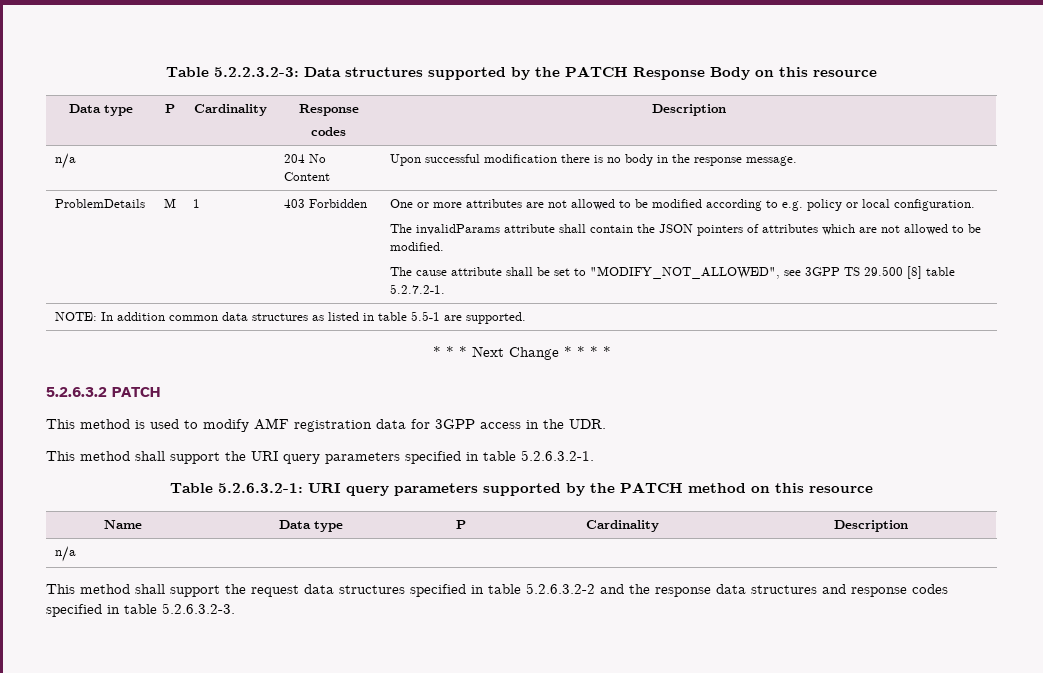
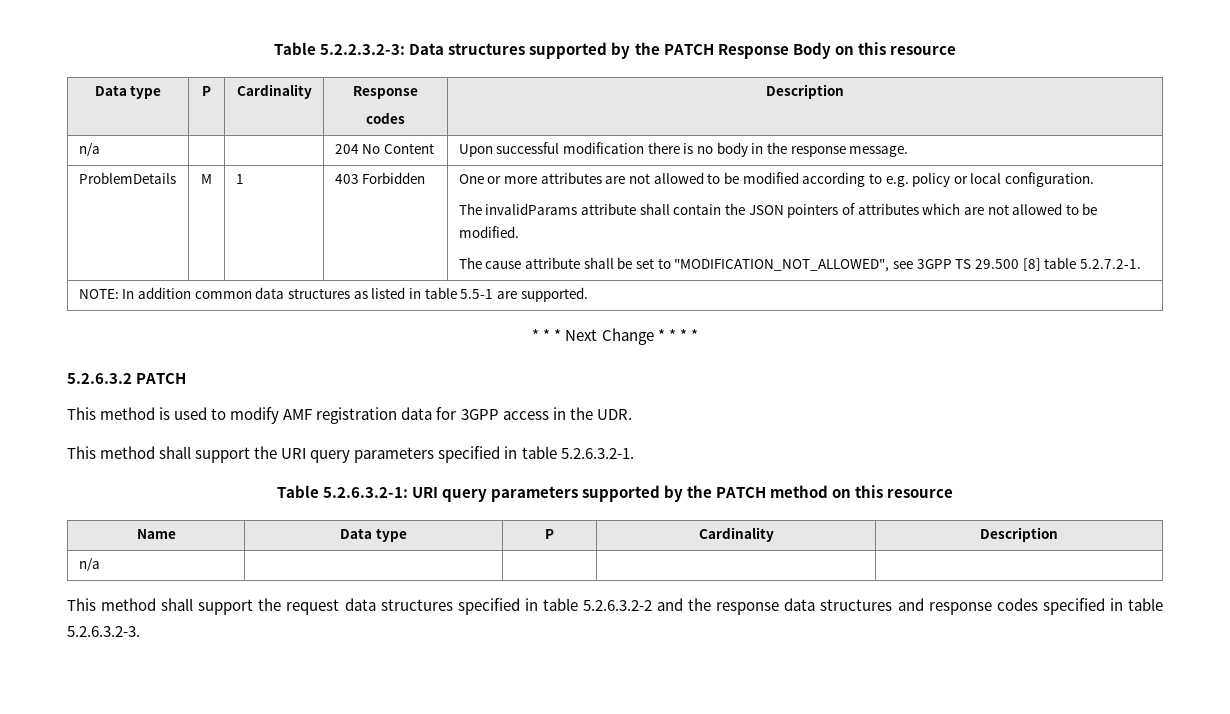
[589,266,780,279] "MODIFY_NOT_ALLOWED", -> [674,259,890,272] "MODIFICATION_NOT_ALLOWED",

